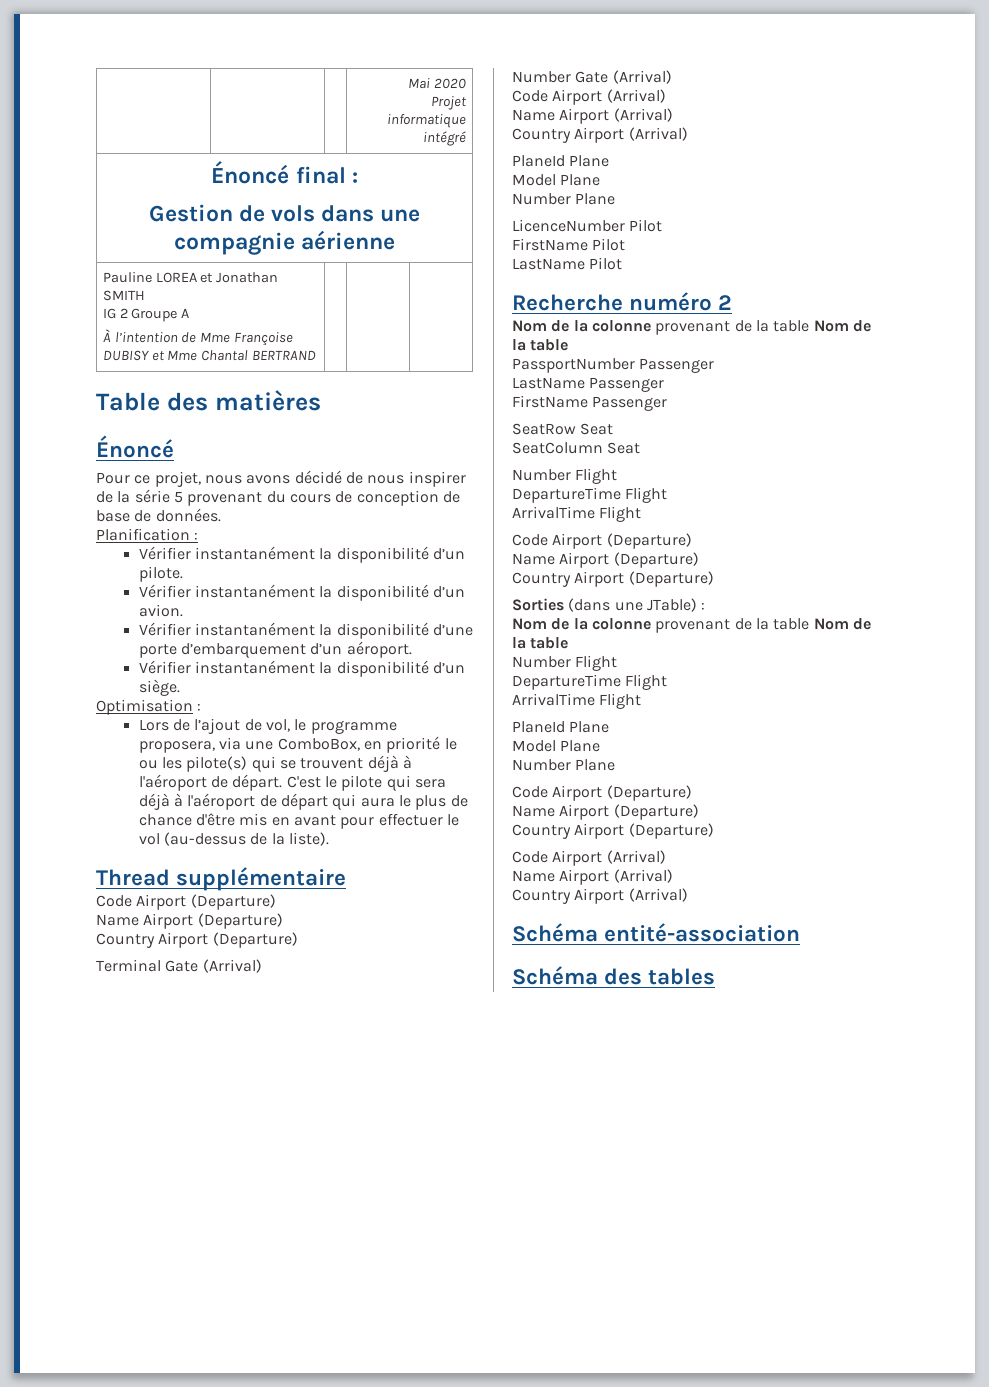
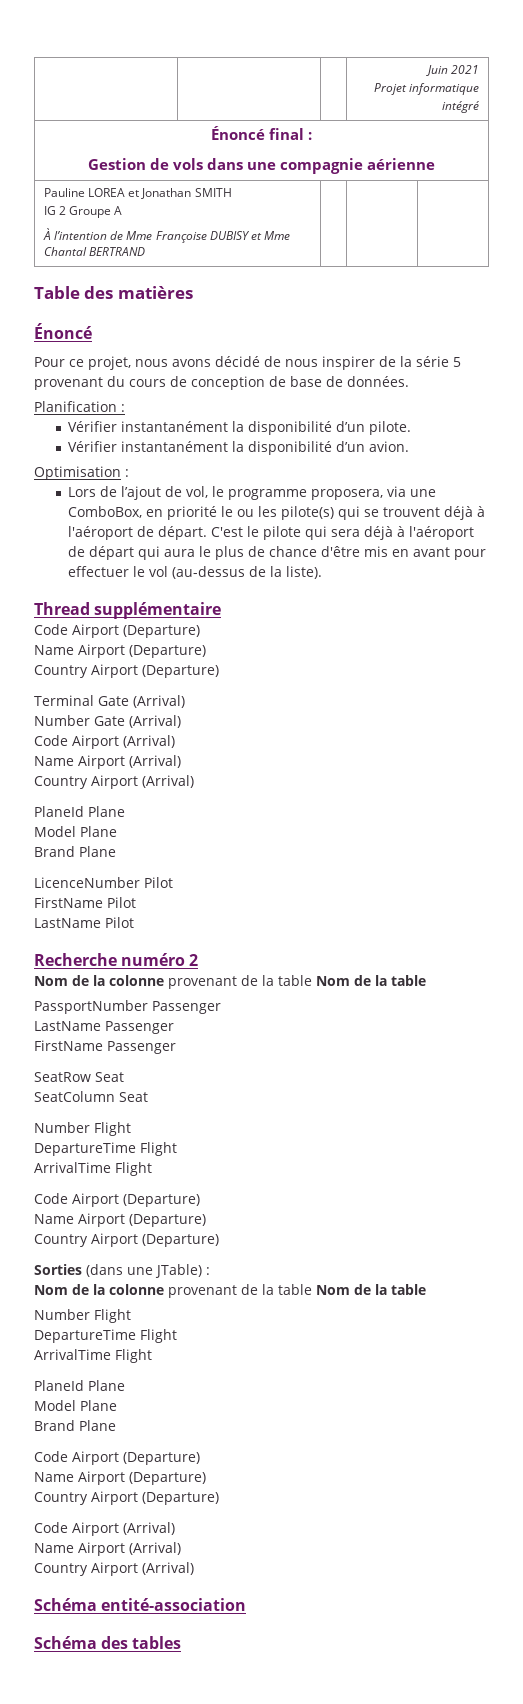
[408,78,467,89] | | | Mai 2020 -> [426,65,480,76] | | | Juin 2021
[138,622,473,639] [138,641,412,658] [138,660,465,677] [138,679,180,696] // Vérifier instantanément la disponibilité d’une porte d’embarquement d’un aéroport. // Vérifier instantanément la disponibilité d’un siège. -> (409, 446) none
[512,193,571,205] Number -> [34,846,75,857] Brand
[512,759,571,771] Number -> [34,1420,75,1431] Brand

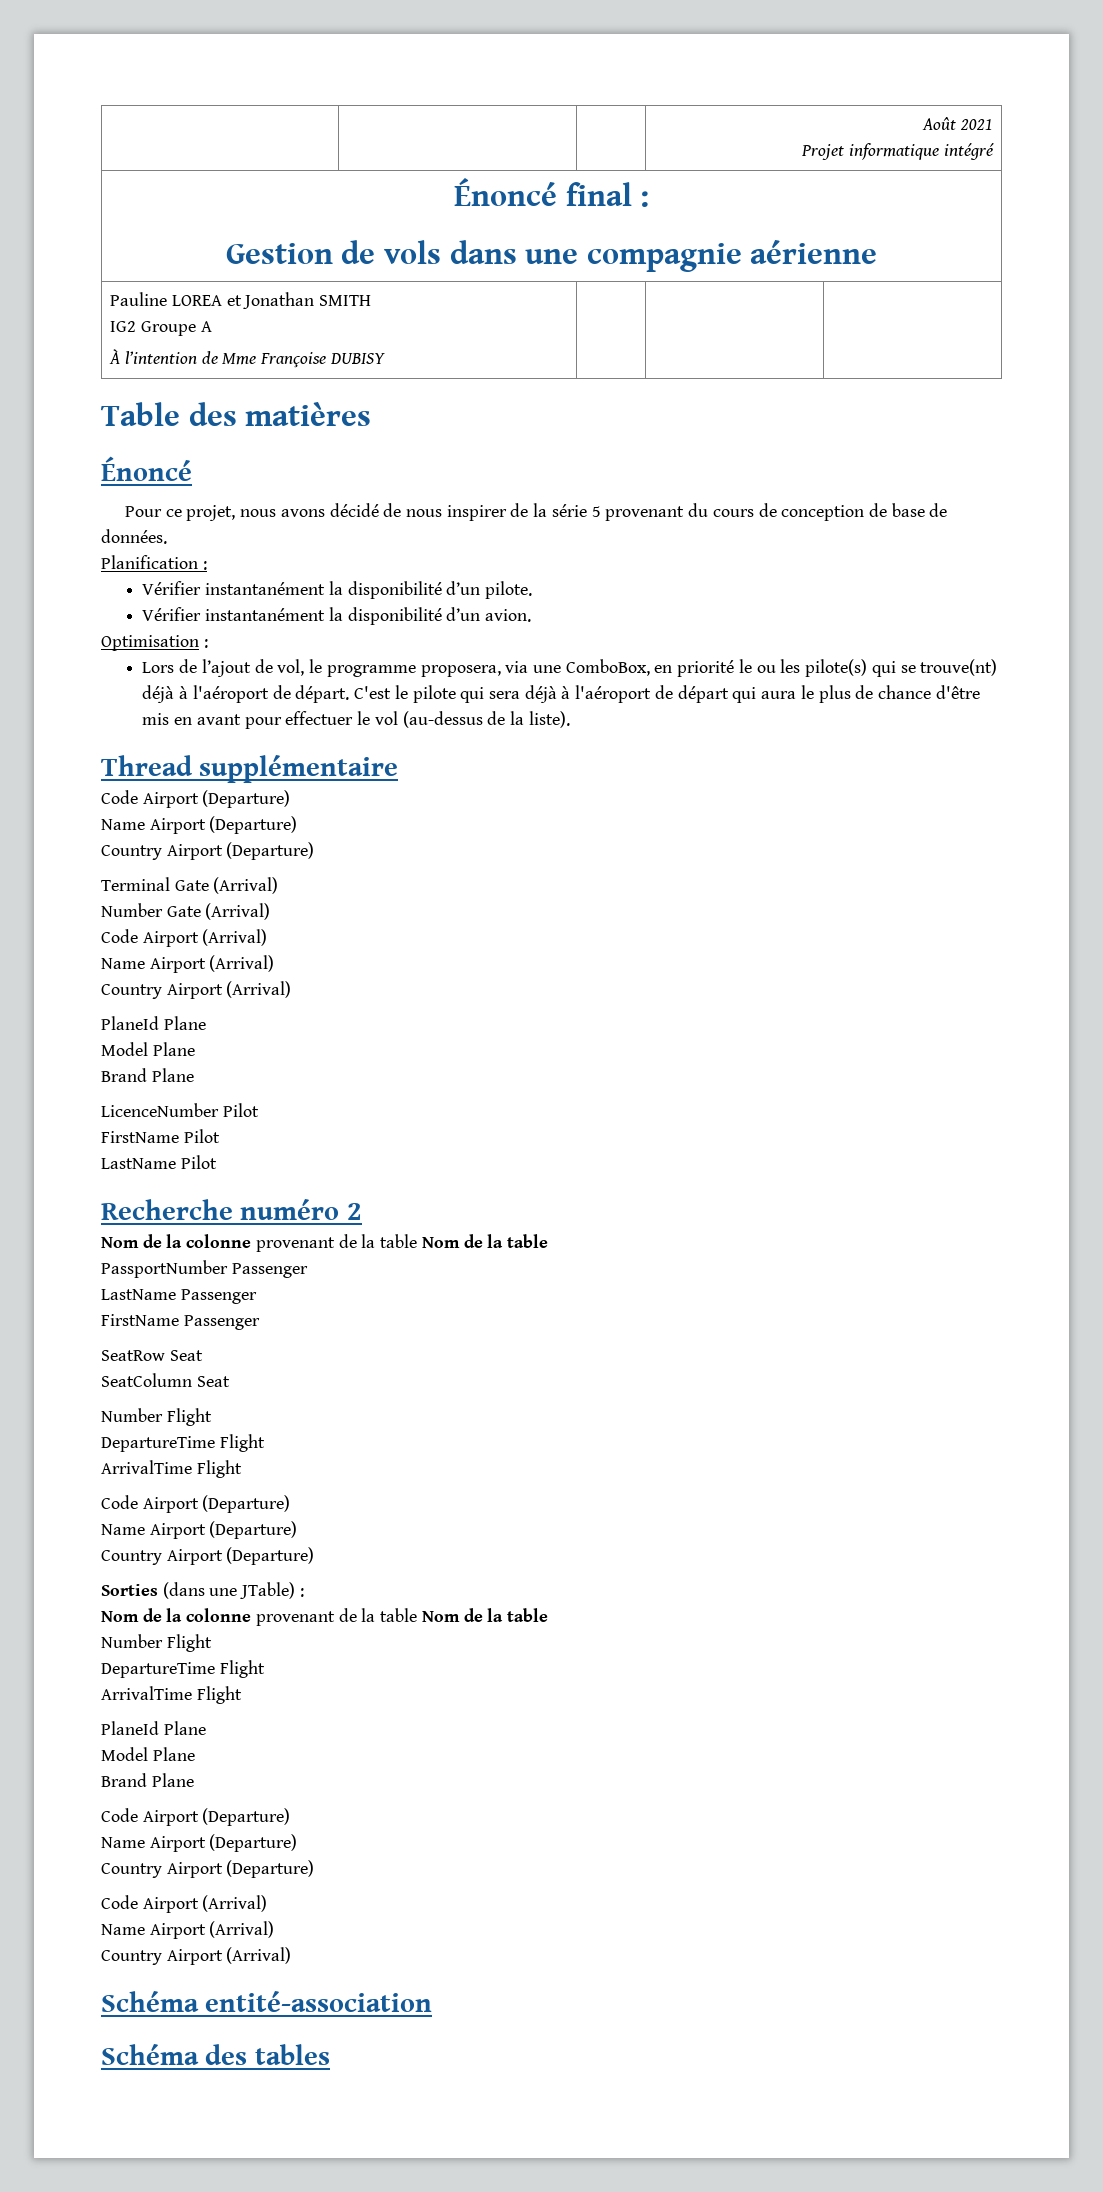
[426,65,449,76] | | | Juin -> [921,117,956,130] | | | Août
[43,206,66,215] IG 2 -> [110,321,137,332] IG2
[251,231,291,240] [43,247,145,256] et Mme Chantal BERTRAND -> (385, 358) none
[382,507,440,517] trouvent -> [920,659,998,676] trouve(nt)

